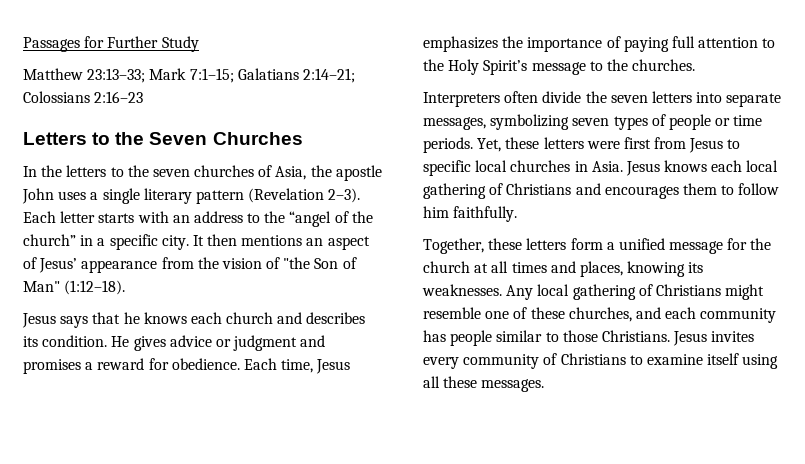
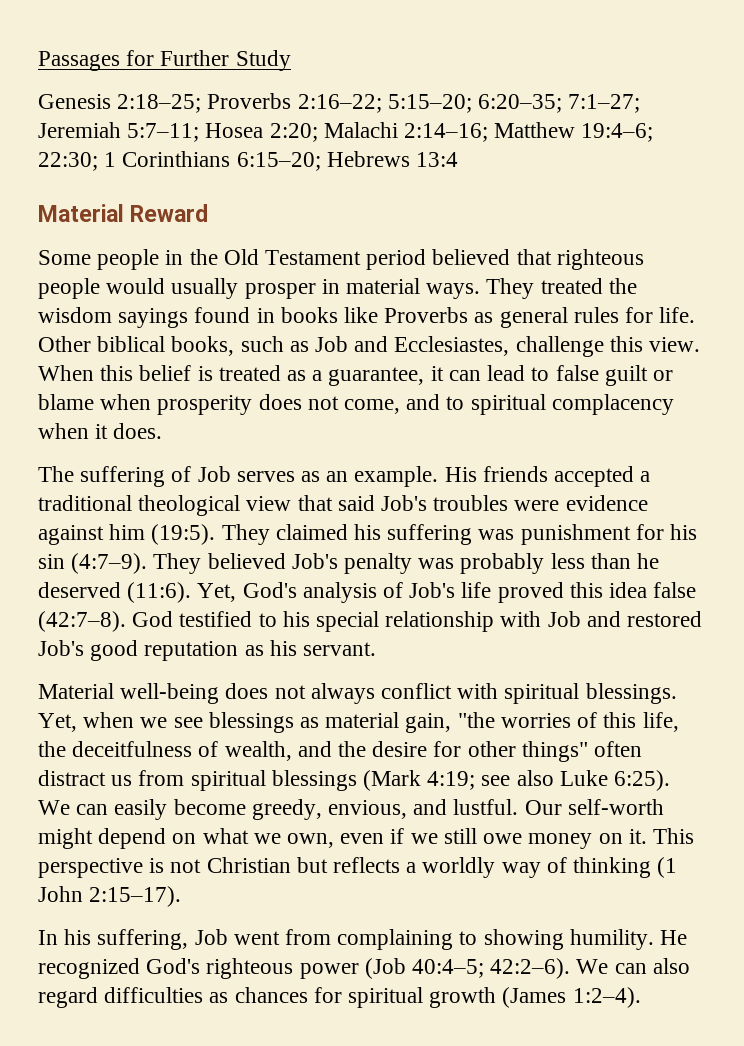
[23,68,355,83] [23,91,144,103] [23,132,303,145] [23,165,382,181] [22,188,361,204] [23,211,373,227] [23,234,370,250] [23,257,357,273] [23,280,126,295] [22,312,366,328] [23,335,326,351] [23,358,351,374] [423,36,776,52] [423,59,696,75] [423,91,782,107] [423,114,763,130] [423,137,741,153] [423,160,779,176] [423,183,780,199] [423,206,518,222] [423,238,772,254] [423,261,704,277] [422,284,765,300] [423,307,777,323] [423,330,755,346] [423,353,779,369] [423,376,545,392] Matthew 23:13–33; Mark 7:1–15; Galatians 2:14–21; Colossians 2:16–23 // Letters to the Seven Churches // In the letters to the seven churches of Asia, the apostle John uses a single literary pattern (Revelation 2–3). Each letter starts with an address to the “angel of the church” in a specific city. It then mentions an aspect of Jesus’ appearance from the vision of "the Son of Man" (1:12–18). // Jesus says that he knows each church and describes its condition. He gives advice or judgment and promises a reward for obedience. Each time, Jesus emphasizes the importance of paying full attention to the Holy Spirit’s message to the churches. // Interpreters often divide the seven letters into separate messages, symbolizing seven types of people or time periods. Yet, these letters were first from Jesus to specific local churches in Asia. Jesus knows each local gathering of Christians and encourages them to follow him faithfully. // Together, these letters form a unified message for the church at all times and places, knowing its weaknesses. Any local gathering of Christians might resemble one of these churches, and each community has people similar to those Christians. Jesus invites every community of Christians to examine itself using all these messages. -> [38,93,641,113] [38,122,654,142] [38,151,459,171] [38,204,209,222] [38,249,644,270] [38,278,637,299] [38,307,696,328] [38,336,701,357] [38,365,673,386] [38,394,674,415] [38,423,163,439] [38,466,651,487] [38,495,648,516] [38,524,698,545] [38,553,660,574] [38,582,697,603] [38,611,703,632] [38,640,377,661] [38,683,677,704] [38,712,679,733] [38,741,643,762] [38,770,671,791] [38,799,664,820] [38,828,694,849] [38,857,678,878] [38,886,182,907] [38,929,688,950] [38,958,690,979] [38,987,641,1008] Genesis 2:18–25; Proverbs 2:16–22; 5:15–20; 6:20–35; 7:1–27; Jeremiah 5:7–11; Hosea 2:20; Malachi 2:14–16; Matthew 19:4–6; 22:30; 1 Corinthians 6:15–20; Hebrews 13:4 // Material Reward // Some people in the Old Testament period believed that righteous people would usually prosper in material ways. They treated the wisdom sayings found in books like Proverbs as general rules for life. Other biblical books, such as Job and Ecclesiastes, challenge this view. When this belief is treated as a guarantee, it can lead to false guilt or blame when prosperity does not come, and to spiritual complacency when it does. // The suffering of Job serves as an example. His friends accepted a traditional theological view that said Job's troubles were evidence against him (19:5). They claimed his suffering was punishment for his sin (4:7–9). They believed Job's penalty was probably less than he deserved (11:6). Yet, God's analysis of Job's life proved this idea false (42:7–8). God testified to his special relationship with Job and restored Job's good reputation as his servant. // Material well-being does not always conflict with spiritual blessings. Yet, when we see blessings as material gain, "the worries of this life, the deceitfulness of wealth, and the desire for other things" often distract us from spiritual blessings (Mark 4:19; see also Luke 6:25). We can easily become greedy, envious, and lustful. Our self-worth might depend on what we own, even if we still owe money on it. This perspective is not Christian but reflects a worldly way of thinking (1 John 2:15–17). // In his suffering, Job went from complaining to showing humility. He recognized God's righteous power (Job 40:4–5; 42:2–6). We can also regard difficulties as chances for spiritual growth (James 1:2–4).

